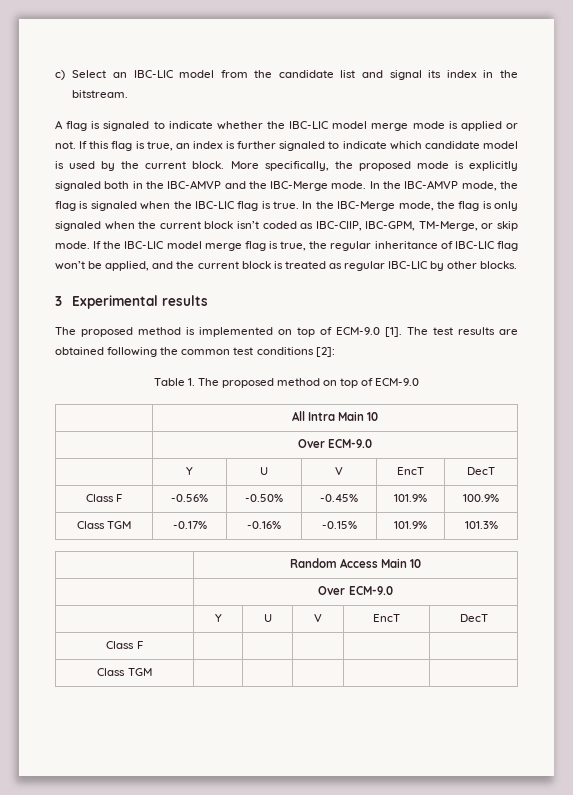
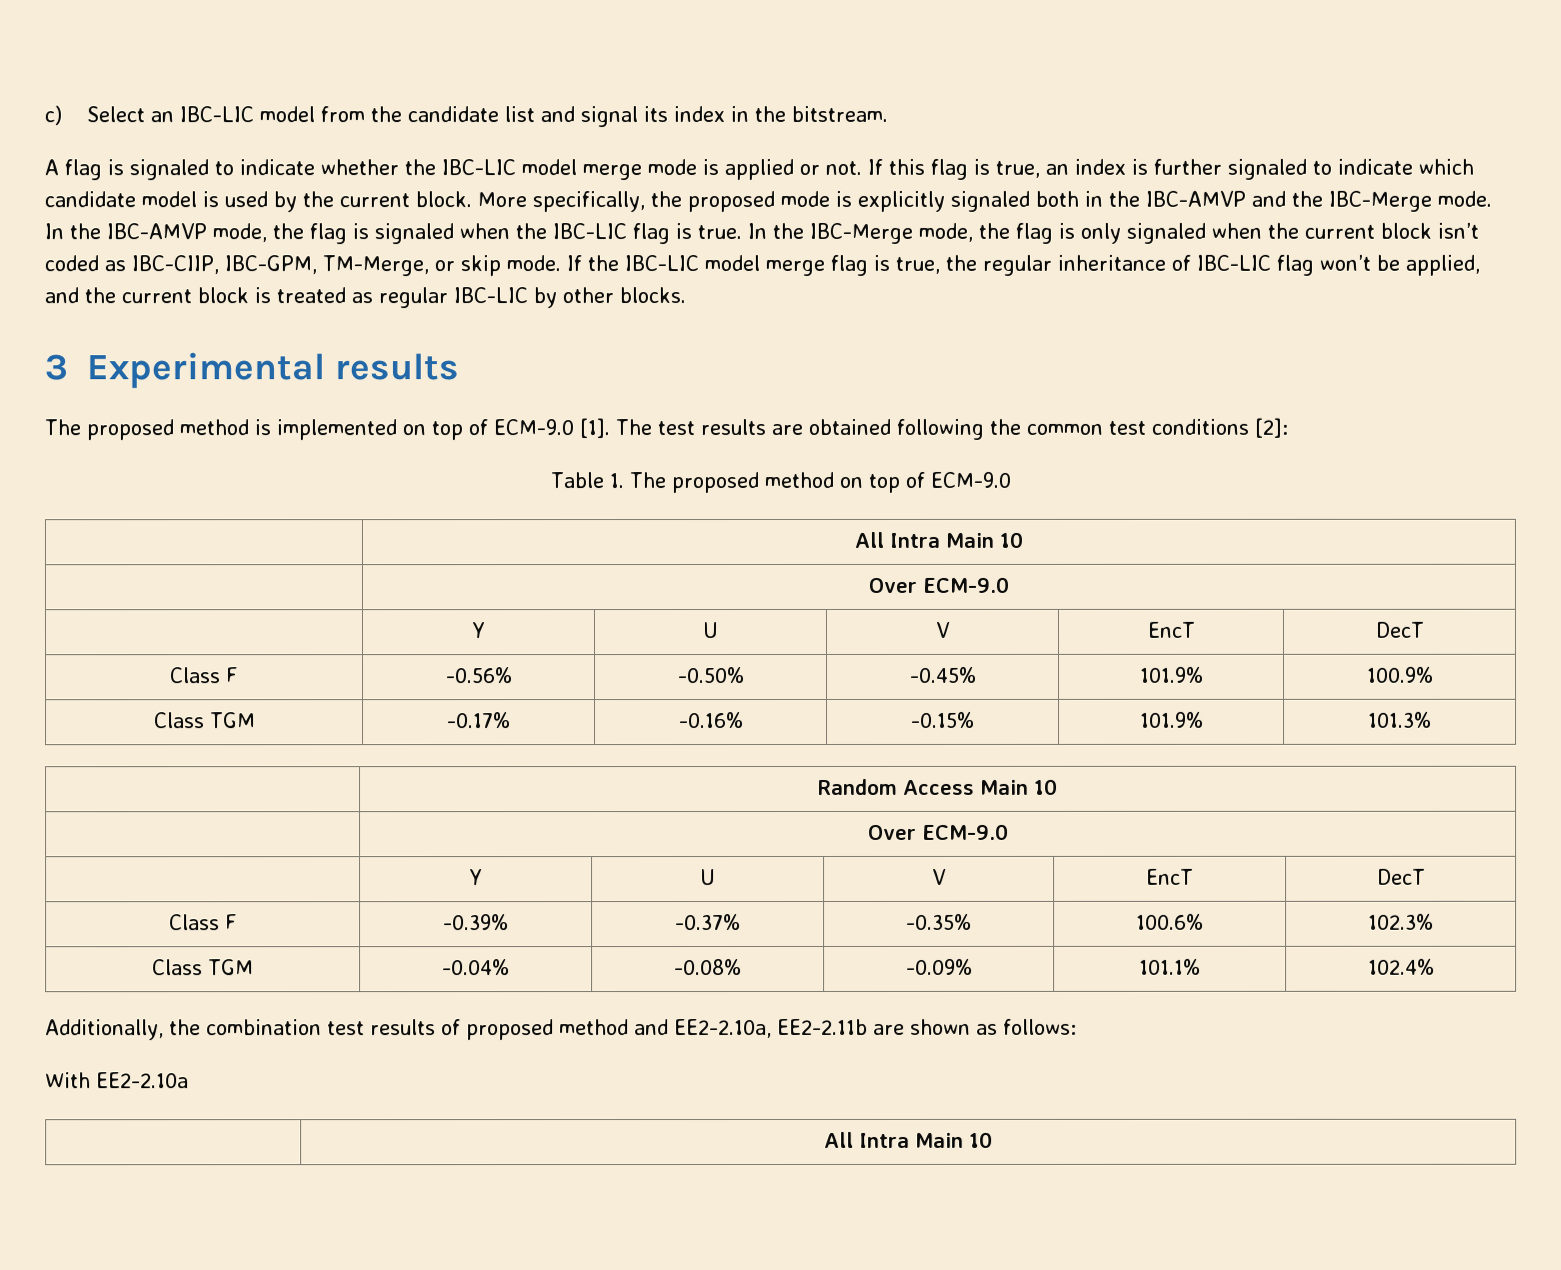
[97,668,152,676] | | | | // Class TGM | | | | | -> [443,914,509,931] [675,914,741,931] [906,913,972,930] [1136,913,1204,930] [1368,913,1434,930] [152,959,254,976] [442,959,510,976] [674,959,742,976] [905,958,973,975] [1139,958,1201,975] [1367,958,1435,975] [45,1018,1077,1041] [45,1072,189,1089] [824,1131,993,1148] -0.39% | -0.37% | -0.35% | 100.6% | 102.3% // Class TGM | -0.04% | -0.08% | -0.09% | 101.1% | 102.4% // Additionally, the combination test results of proposed method and EE2-2.10a, EE2-2.11b are shown as follows: // With EE2-2.10a // | All Intra Main 10

